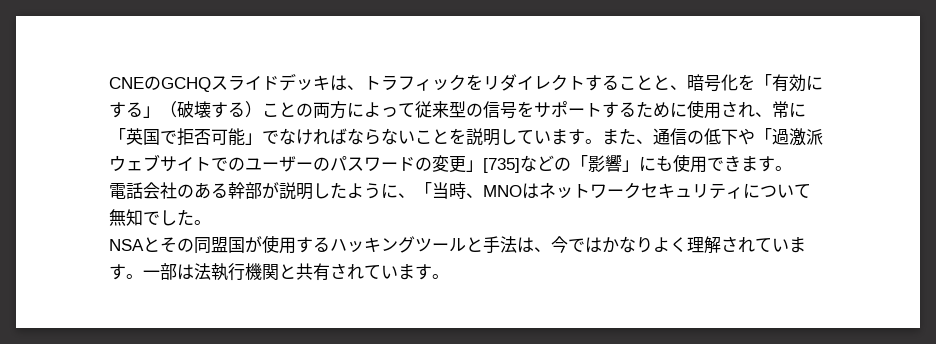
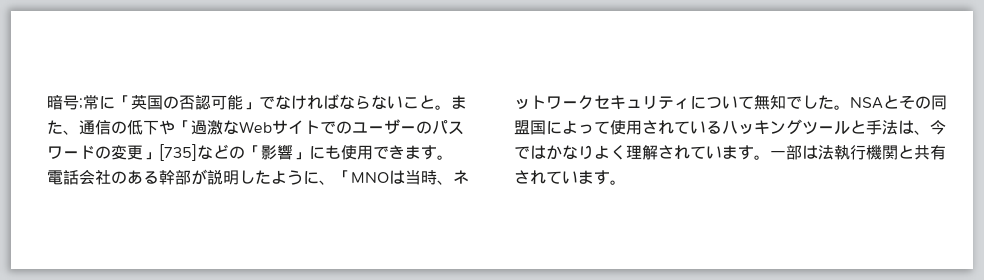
[109,73,823,92] [109,100,772,119] CNEのGCHQスライドデッキは、トラフィックをリダイレクトすることと、暗号化を「有効にする」（破壊する）ことの両方によって従来型の信号をサポートするために使用され、 -> [47,94,83,110] 暗号;
[160,128,211,146] で拒否 -> [163,95,211,110] の否認
[449,128,585,146] を説明しています -> (435, 102) none
[806,129,823,145] [109,154,160,172] 派ウェブ -> [223,120,272,135] なWeb
[432,182,539,199] 当時、MNOは -> [351,170,453,185] MNOは当時、
(211, 222) // -> (850, 107) none
[245,235,313,254] が使用す -> [546,120,706,135] によって使用されてい

